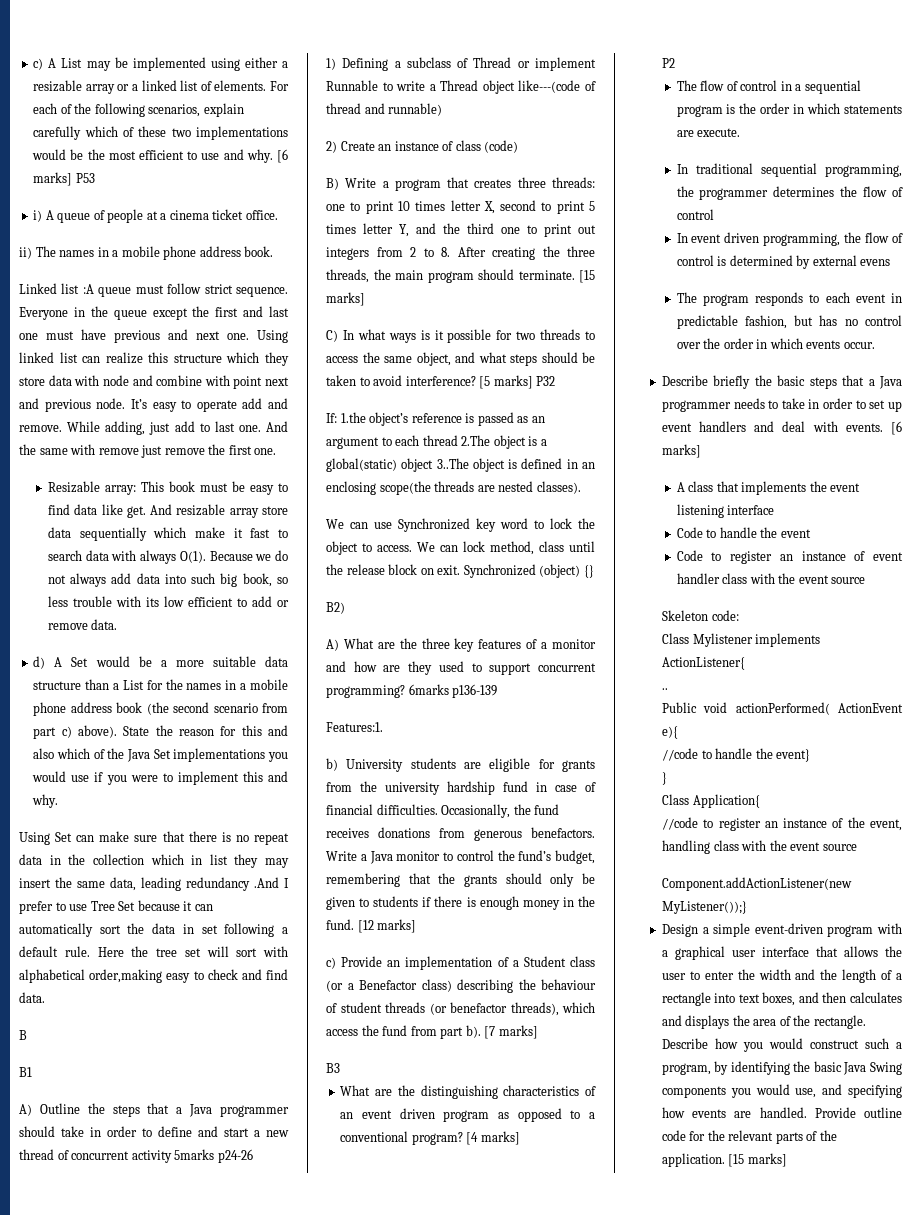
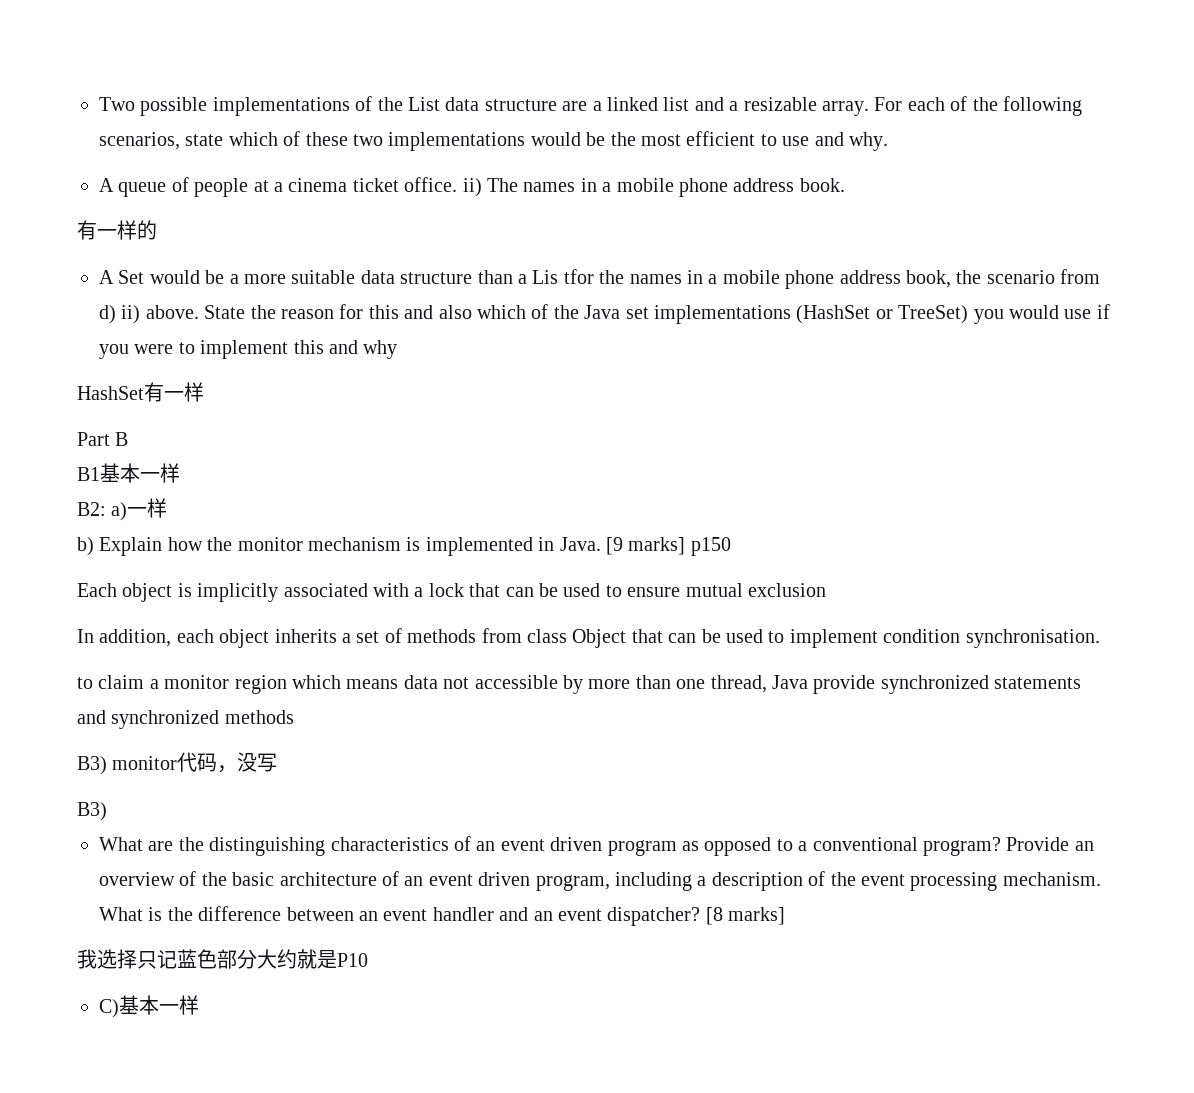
[33,57,288,71] [33,80,267,94] c) A List may be implemented using either a resizable array or a linked list of elements. -> [99,96,869,116] Two possible implementations of the List data structure are a linked list and a resizable array.
[203,103,244,117] [33,126,82,140] explain carefully -> [185,134,224,146] state
[277,149,288,163] [33,172,95,186] [33,210,43,222] [6 marks] P53 // i) -> (888, 141) //
(278, 215) // -> (458, 184) none
[19,283,288,297] [19,306,289,320] [19,329,288,343] [19,352,289,366] [19,375,289,389] [19,398,288,412] [19,421,288,435] [19,444,277,458] [47,481,288,495] [47,504,288,518] [47,527,288,541] [47,550,288,564] [47,573,288,587] [47,596,289,607] [47,619,118,630] [33,656,46,669] Linked list :A queue must follow strict sequence. Everyone in the queue except the first and last one must have previous and next one. Using linked list can realize this structure which they store data with node and combine with point next and previous node. It’s easy to operate add and remove. While adding, just add to last one. And the same with remove just remove the first one. // Resizable array: This book must be easy to find data like get. And resizable array store data sequentially which make it fast to search data with always O(1). Because we do not always add data into such big book, so less trouble with its low efficient to add or remove data. // d) -> [77,220,157,240] 有一样的 //
[122,680,163,690] List for -> [532,269,594,284] Lis tfor
[116,702,288,715] [33,725,117,739] book (the second scenario from part c) above). -> [905,269,1101,288] [99,305,199,324] book, the scenario from d) ii) above.
[153,748,266,762] Set implementations -> [625,305,969,324] set implementations (HashSet or TreeSet)
[32,794,59,808] [19,831,289,845] [19,854,289,868] [19,877,289,891] [19,900,213,914] [19,923,289,937] [19,946,288,957] [19,969,288,983] [19,992,45,1003] [19,1030,27,1040] [19,1067,32,1077] [19,1103,289,1117] [19,1126,289,1137] [19,1149,253,1163] [326,57,596,71] [326,80,596,94] [326,103,443,116] [326,140,519,153] [326,177,595,191] [326,200,595,214] [326,223,596,237] [326,246,595,260] [326,269,595,283] [326,292,365,306] [326,329,595,343] [326,352,595,366] [326,375,556,389] [326,412,545,426] [326,435,547,449] [326,458,595,472] [326,481,581,495] [326,518,595,532] [326,541,595,555] [326,564,594,578] [326,602,345,614] [326,638,596,652] [326,661,596,675] [326,684,498,698] [326,722,383,732] [326,758,595,772] [326,781,596,795] [326,804,560,818] [326,827,595,841] [326,850,595,864] [326,873,595,887] [326,896,595,910] [326,919,417,933] [326,956,595,970] [326,979,596,993] [326,1002,595,1016] [326,1025,538,1039] [326,1063,340,1073] why. // Using Set can make sure that there is no repeat data in the collection which in list they may insert the same data, leading redundancy .And I prefer to use Tree Set because it can automatically sort the data in set following a default rule. Here the tree set will sort with alphabetical order,making easy to check and find data. // B // B1 // A) Outline the steps that a Java programmer should take in order to define and start a new thread of concurrent activity 5marks p24-26 // 1) Defining a subclass of Thread or implement Runnable to write a Thread object like---(code of thread and runnable) // 2) Create an instance of class (code) // B) Write a program that creates three threads: one to print 10 times letter X, second to print 5 times letter Y, and the third one to print out integers from 2 to 8. After creating the three threads, the main program should terminate. [15 marks] // C) In what ways is it possible for two threads to access the same object, and what steps should be taken to avoid interference? [5 marks] P32 // If: 1.the object’s reference is passed as an argument to each thread 2.The object is a global(static) object 3..The object is defined in an enclosing scope(the threads are nested classes). // We can use Synchronized key word to lock the object to access. We can lock method, class until the release block on exit. Synchronized (object) {} // B2) // A) What are the three key features of a monitor and how are they used to support concurrent programming? 6marks p136-139 // Features:1. // b) University students are eligible for grants from the university hardship fund in case of financial difficulties. Occasionally, the fund receives donations from generous benefactors. Write a Java monitor to control the fund’s budget, remembering that the grants should only be given to students if there is enough money in the fund. [12 marks] // c) Provide an implementation of a Student class (or a Benefactor class) describing the behaviour of student threads (or benefactor threads), which access the fund from part b). [7 marks] // B3 -> [363,340,398,359] [77,382,204,402] [77,432,129,446] [77,463,180,483] [77,498,168,521] [77,537,731,556] [77,583,826,602] [77,628,1100,648] [77,675,1082,694] [77,710,294,729] [77,752,278,775] [77,802,107,821] why // HashSet有一样 // Part B // B1基本一样 // B2: a)一样 // b) Explain how the monitor mechanism is implemented in Java. [9 marks] p150 // Each object is implicitly associated with a lock that can be used to ensure mutual exclusion // In addition, each object inherits a set of methods from class Object that can be used to implement condition synchronisation. // to claim a monitor region which means data not accessible by more than one thread, Java provide synchronized statements and synchronized methods // B3) monitor代码，没写 // B3)
[466,1131,520,1145] [662,58,676,68] [676,80,861,94] [676,103,902,117] [676,128,741,137] [676,163,902,177] [676,186,903,200] [676,209,714,220] [676,232,903,246] [676,255,891,269] [676,292,902,306] [676,315,902,329] [676,338,875,349] [661,375,902,389] [661,398,902,412] [661,421,902,435] [661,444,701,458] [676,481,861,495] [676,504,775,518] [676,527,811,538] [676,550,903,564] [676,573,866,584] [662,610,739,621] [662,633,821,647] [662,657,746,670] [662,688,669,690] [662,702,903,715] [662,726,679,739] [662,748,811,762] [662,772,668,785] [662,794,760,808] [662,817,902,831] [662,840,857,854] [662,877,853,891] [662,901,748,914] [661,923,902,937] [661,946,902,960] [661,969,902,983] [661,992,902,1006] [661,1015,866,1029] [661,1038,902,1052] [661,1061,902,1075] [661,1084,902,1098] [661,1107,902,1118] [661,1130,837,1144] [661,1153,787,1167] [4 marks] // P2 // The flow of control in a sequential program is the order in which statements are execute. // In traditional sequential programming, the programmer determines the flow of control // In event driven programming, the flow of control is determined by external evens // The program responds to each event in predictable fashion, but has no control over the order in which events occur. // Describe briefly the basic steps that a Java programmer needs to take in order to set up event handlers and deal with events. [6 marks] // A class that implements the event listening interface // Code to handle the event // Code to register an instance of event handler class with the event source // Skeleton code: // Class Mylistener implements ActionListener{ // .. // Public void actionPerformed( ActionEvent e){ // //code to handle the event} // } // Class Application{ // //code to register an instance of the event, handling class with the event source // Component.addActionListener(new MyListener());} // Design a simple event-driven program with a graphical user interface that allows the user to enter the width and the length of a rectangle into text boxes, and then calculates and displays the area of the rectangle. Describe how you would construct such a program, by identifying the basic Java Swing components you would use, and specifying how events are handled. Provide outline code for the relevant parts of the application. [15 marks] -> [1006,837,1094,851] [99,871,1101,891] [99,906,786,926] [77,949,368,969] [99,995,199,1018] Provide an overview of the basic architecture of an event driven program, including a description of the event processing mechanism. What is the difference between an event handler and an event dispatcher? [8 marks] // 我选择只记蓝色部分大约就是P10 // C)基本一样

